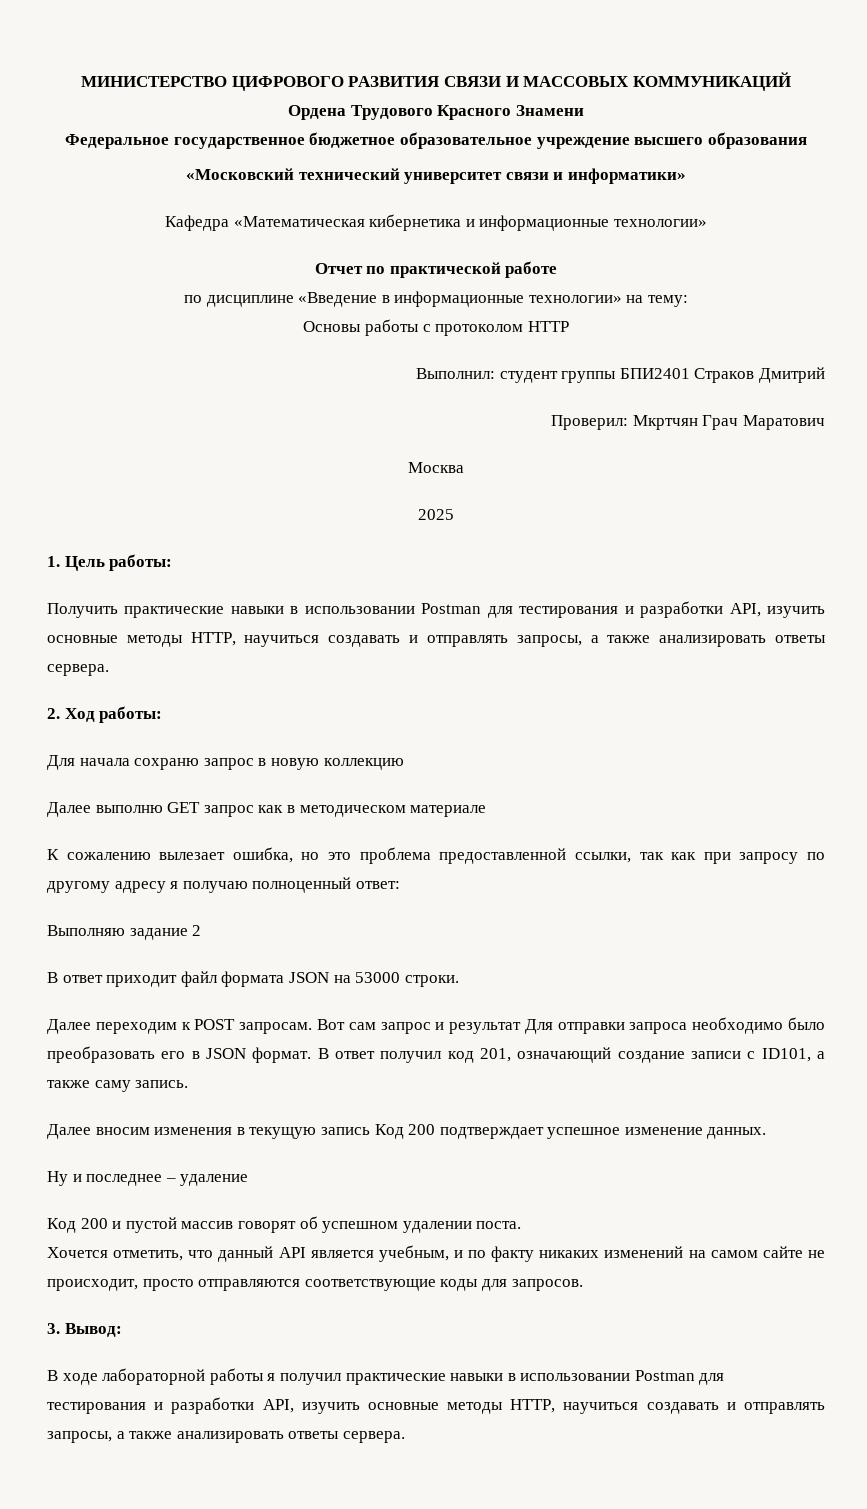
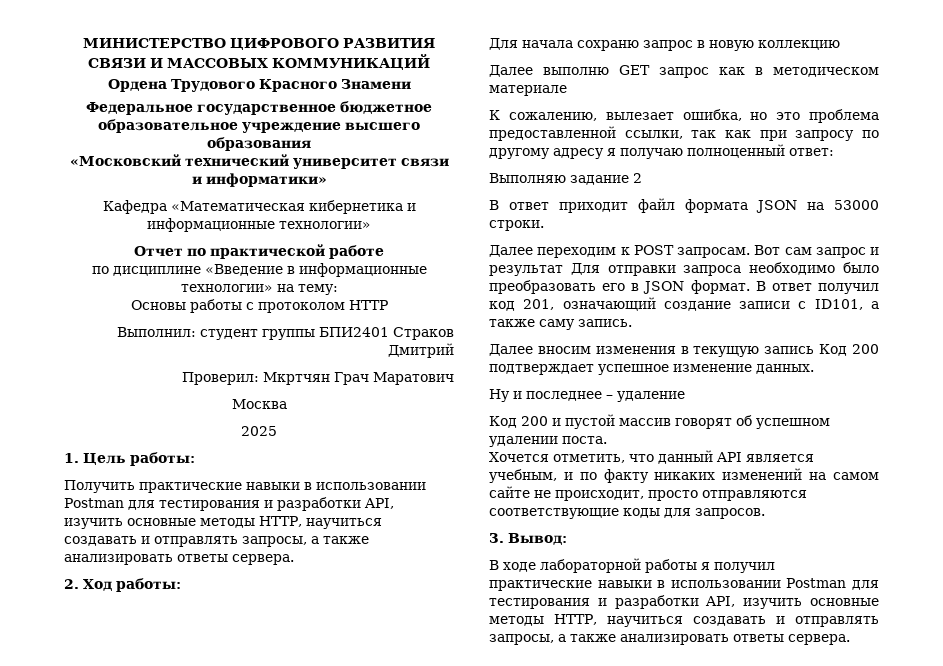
[66,852,151,860] сожалению -> [508,112,597,121] сожалению,

